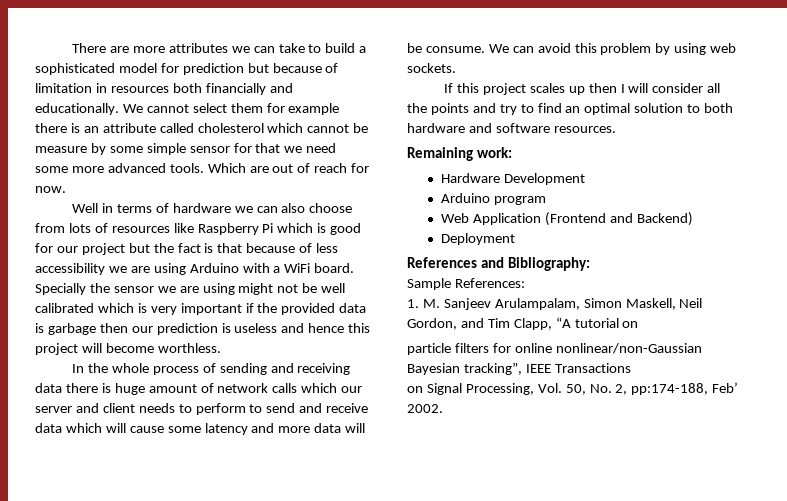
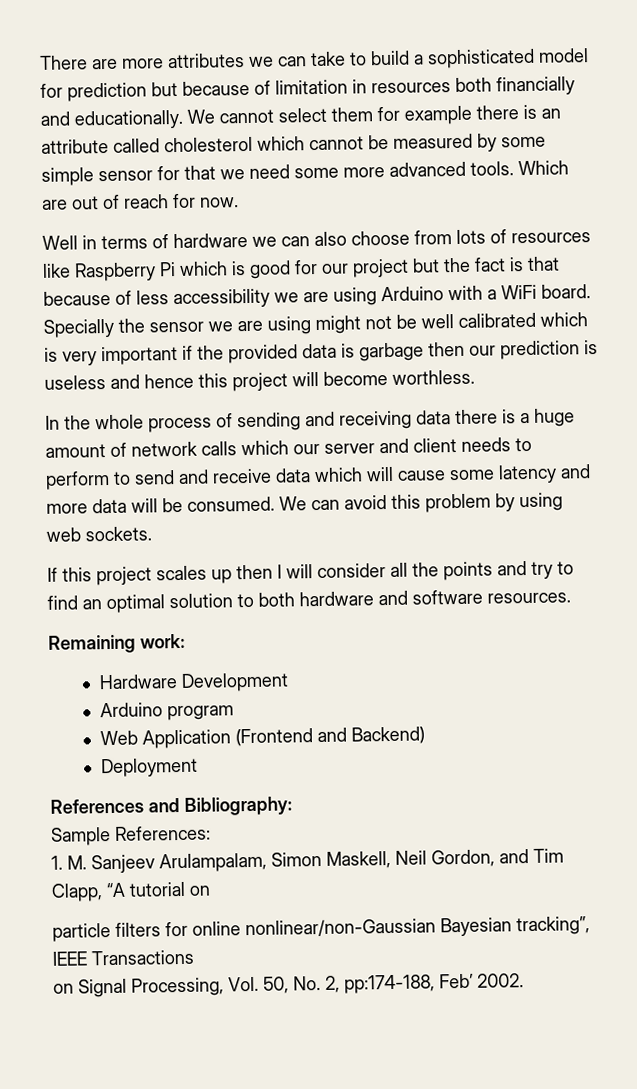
[35,146,87,153] measure -> [393,133,473,149] measured
(111, 388) none -> [520,412,530,424] a
[425,46,485,53] consume. -> [187,496,275,512] consumed.

